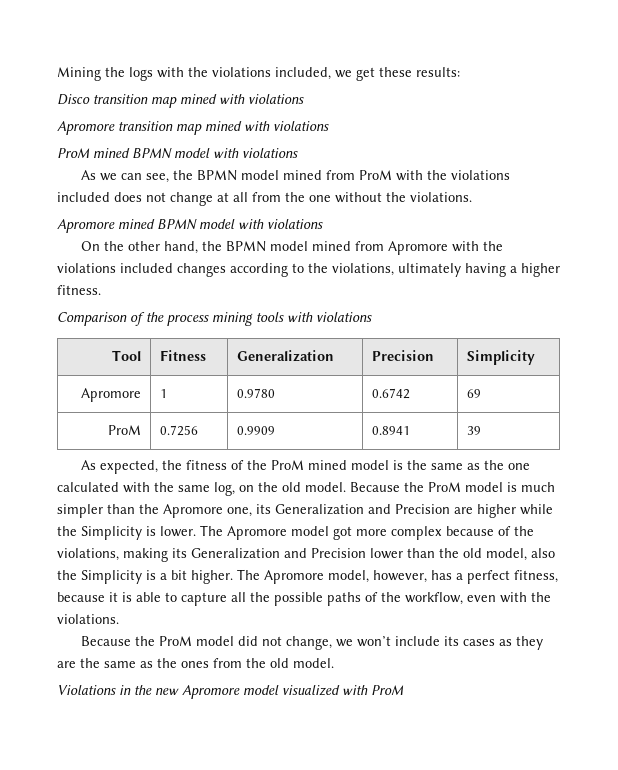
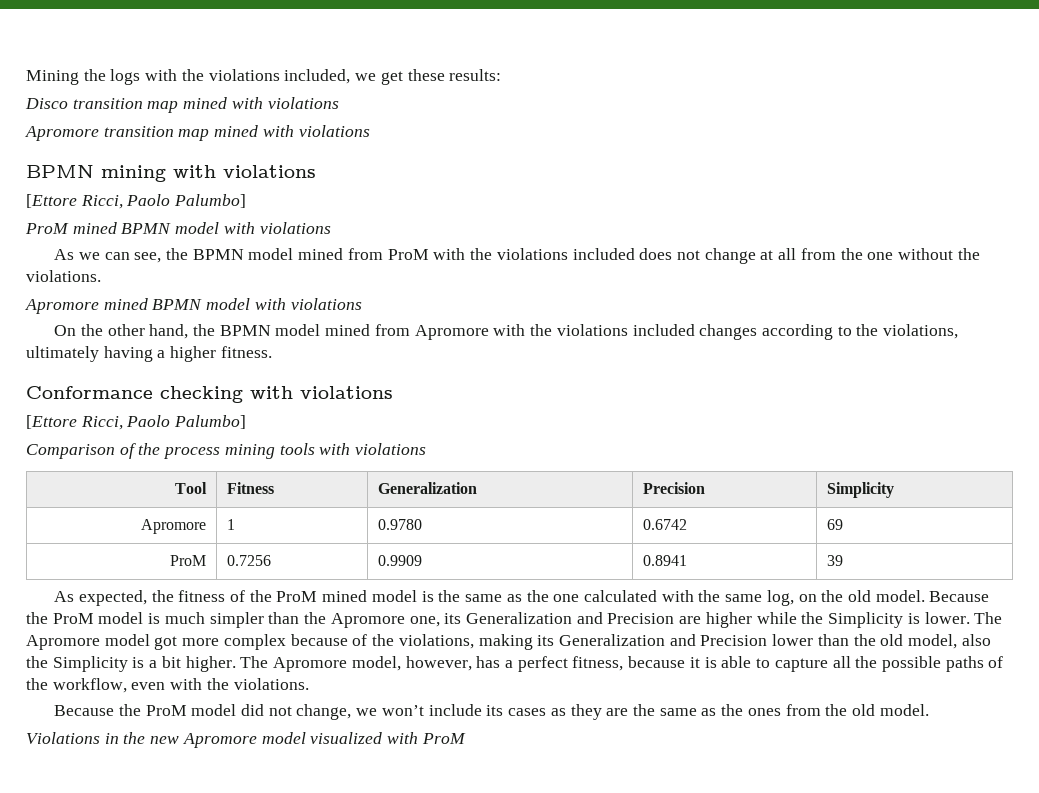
(329, 126) none -> [26,165,316,182] [26,194,247,209] // BPMN mining with violations // [Ettore Ricci, Paolo Palumbo]
(101, 290) none -> [26,386,393,403] [26,415,247,430] // Conformance checking with violations // [Ettore Ricci, Paolo Palumbo]

